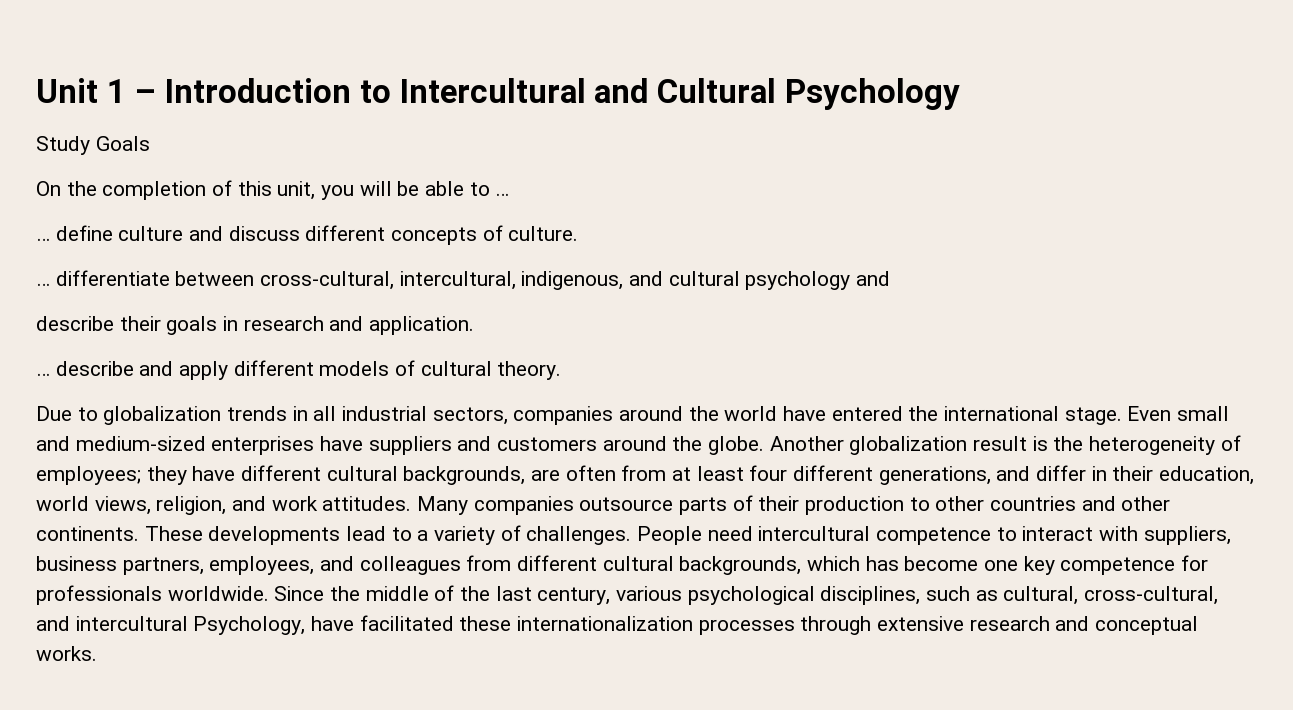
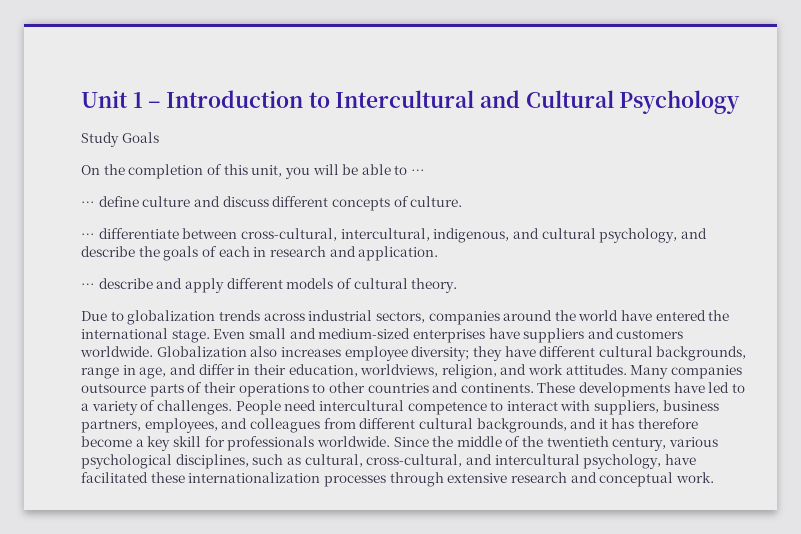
[745,271,891,290] [36,316,218,335] psychology and // describe their goals -> [599,228,707,243] [81,246,250,261] psychology, and describe the goals of each
[292,406,337,421] in all -> [263,313,305,321] across
[602,435,1241,455] [36,466,141,485] around the globe. Another globalization result is the heterogeneity of employees; -> [80,346,470,361] worldwide. Globalization also increases employee diversity;
[531,465,991,485] are often from at least four different generations, -> [81,365,167,379] range in age,
[36,496,151,515] world views, -> [360,364,439,377] worldviews,
[805,496,905,515] production -> [238,383,309,397] operations
[1121,496,1171,511] other -> (459, 387) none
[346,526,387,541] lead -> [673,382,730,393] have led
[807,556,1176,575] which has become one key competence -> [570,418,699,429] [81,436,201,451] and it has therefore become a key skill
[495,586,532,601] last -> [546,436,609,447] twentieth
[193,616,306,635] Psychology, -> [583,454,662,469] psychology,
[36,646,97,661] works. -> [675,472,714,483] work.

